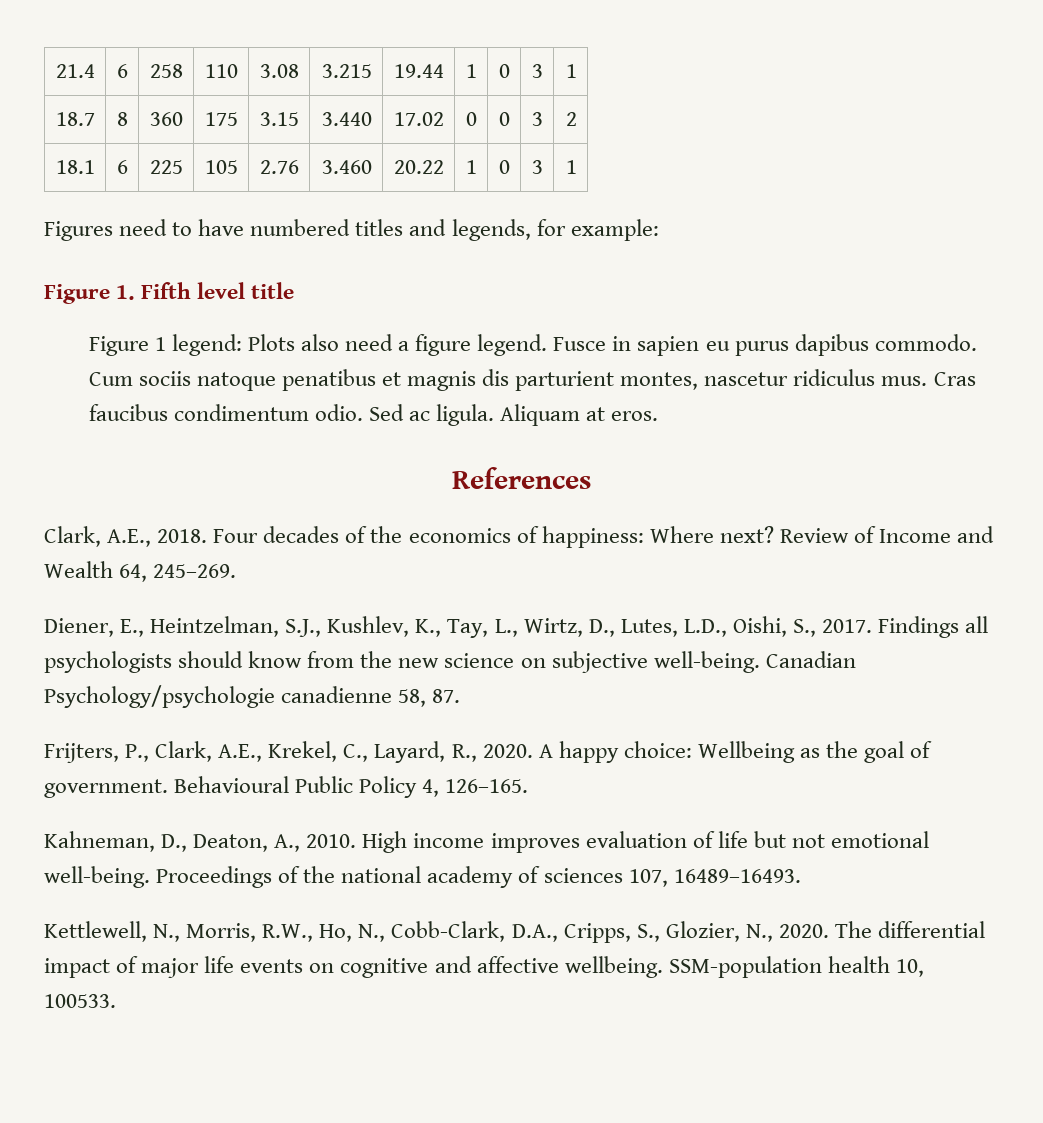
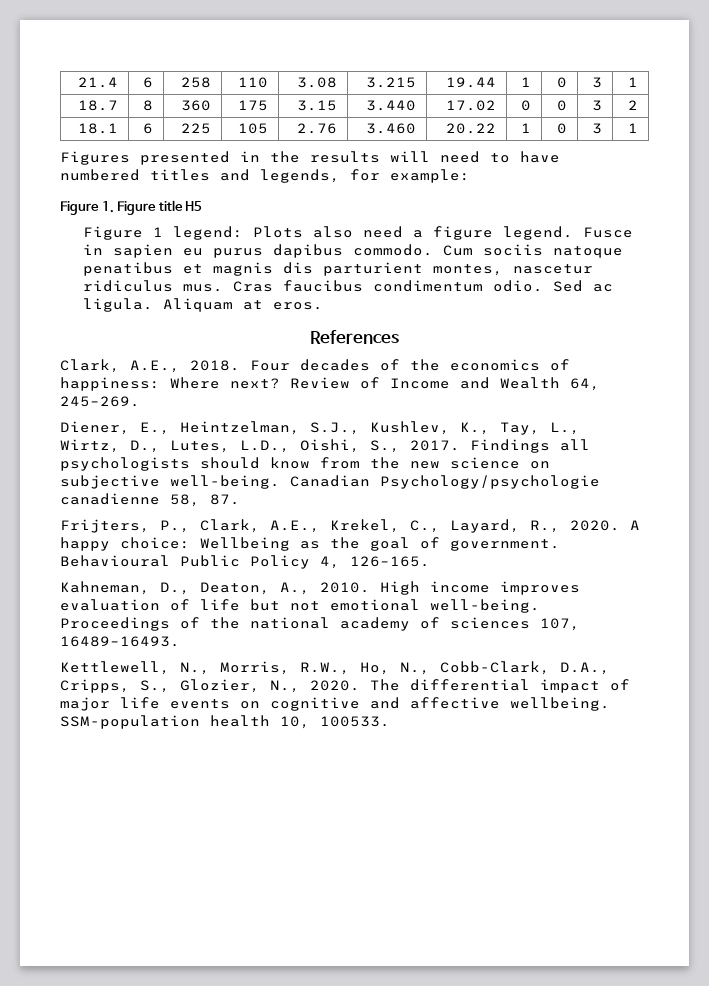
(113, 231) none -> [140,151,430,165] presented in the results will
[141,282,246,299] Fifth level -> [117,201,157,215] Figure
(295, 290) none -> [185,201,203,211] H5

